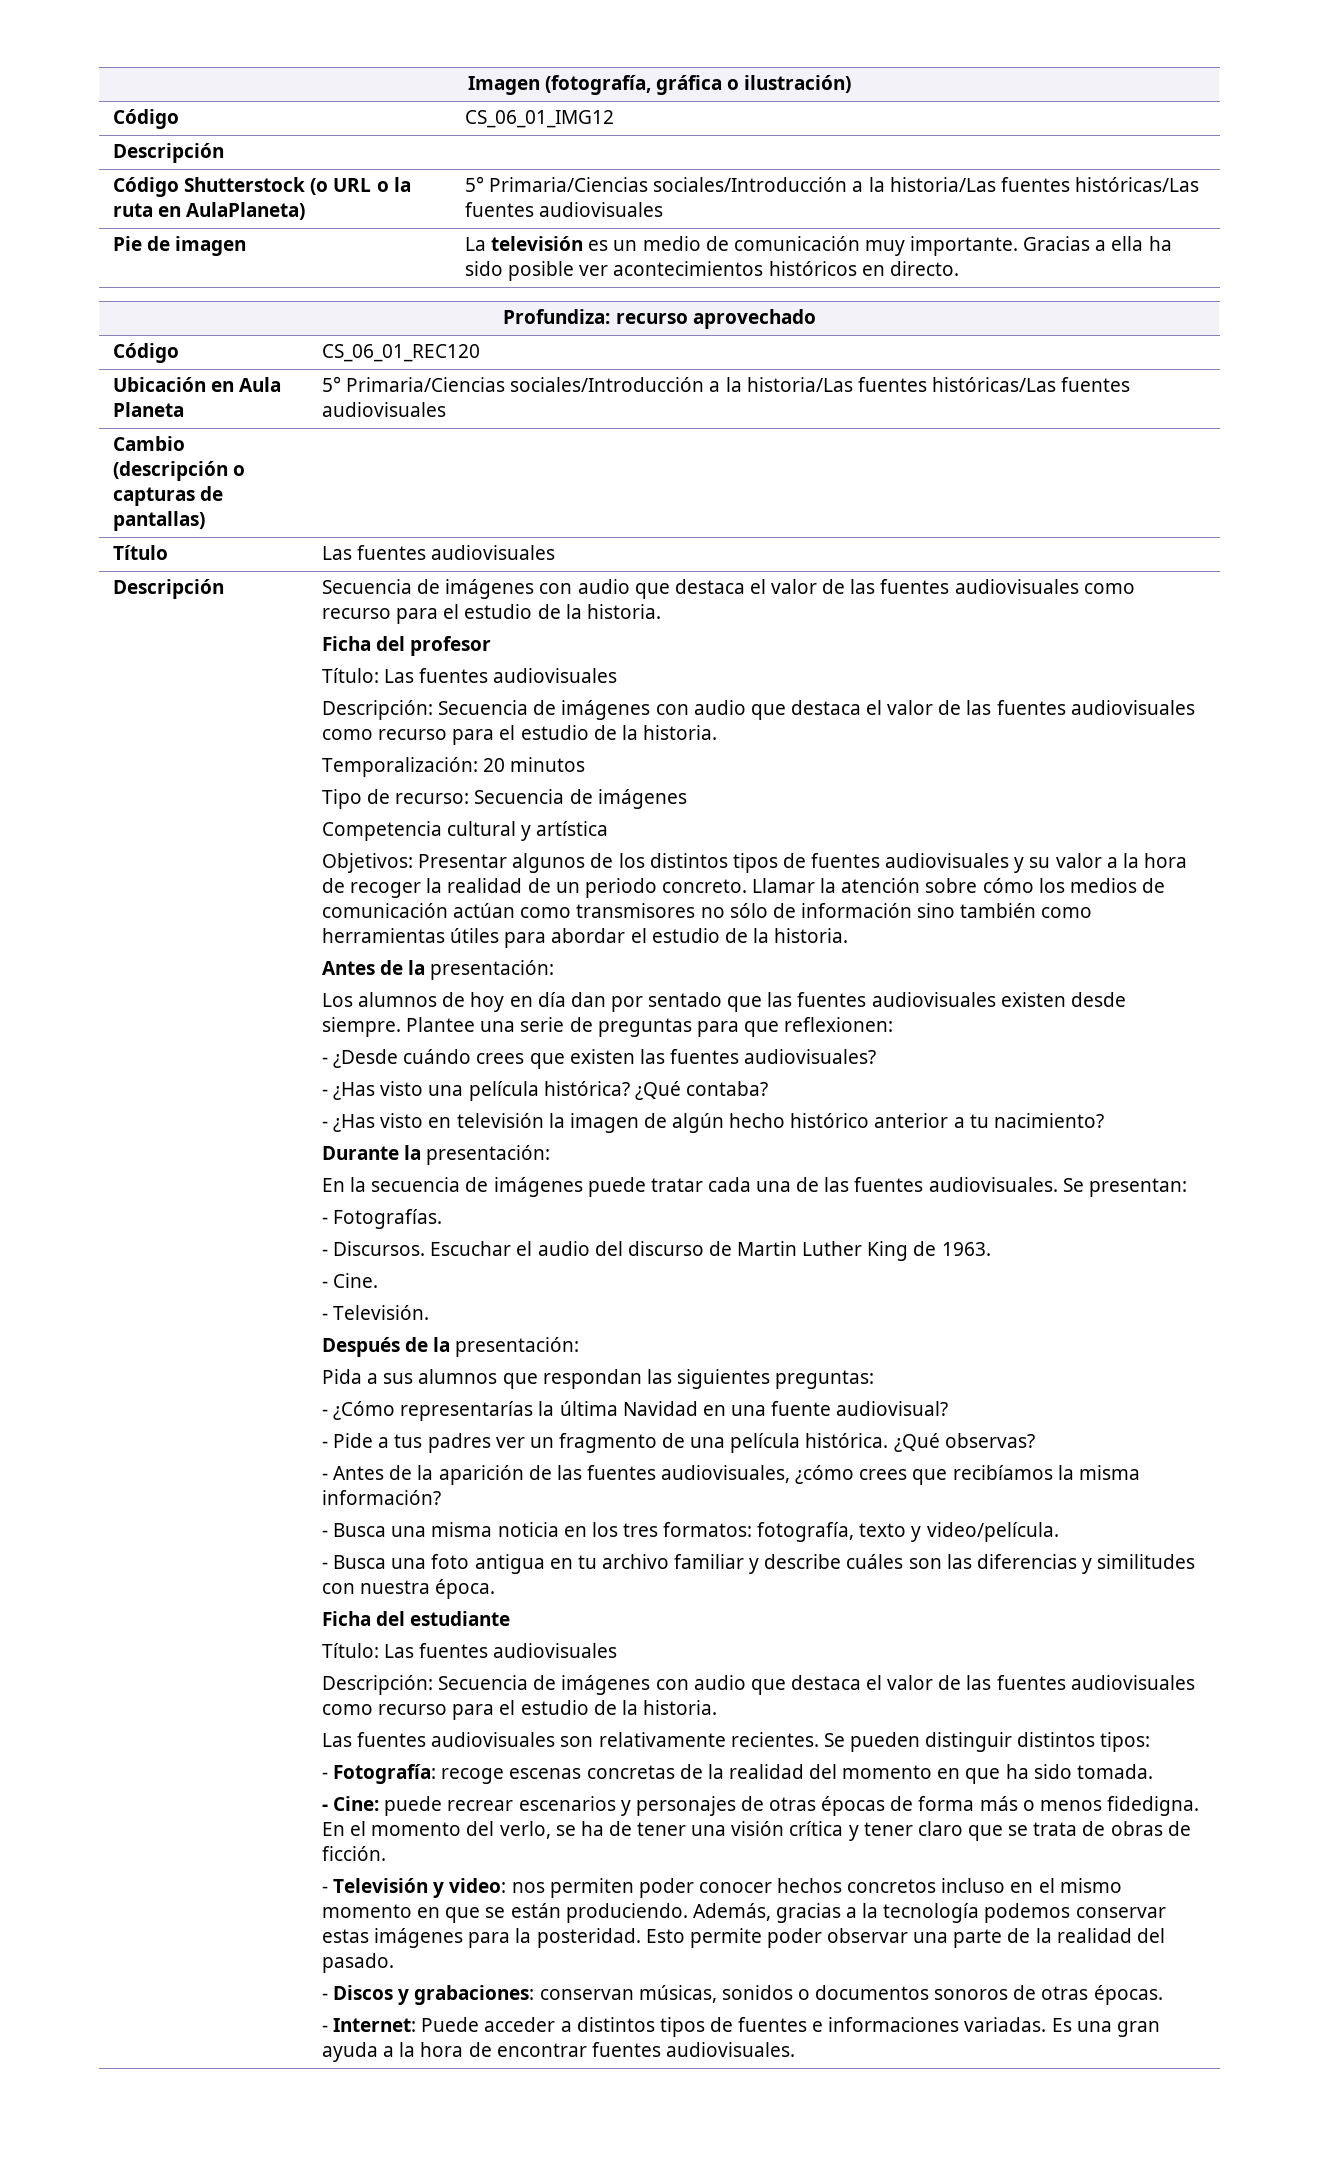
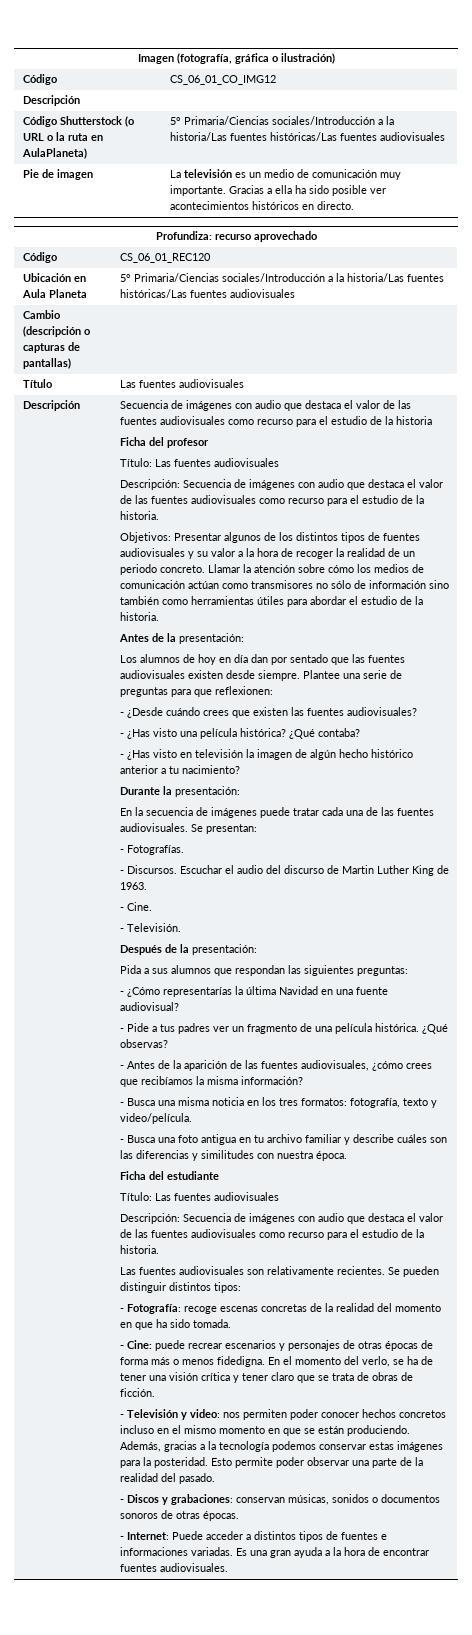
[465,110,615,128] CS_06_01_IMG12 -> [169,75,276,85] CS_06_01_CO_IMG12
[586,604,661,619] historia. -> [395,416,432,425] historia
[322,757,586,777] [322,789,687,809] [322,821,609,841] // Temporalización: 20 minutos // Tipo de recurso: Secuencia de imágenes // Competencia cultural y artística -> (159, 515) none

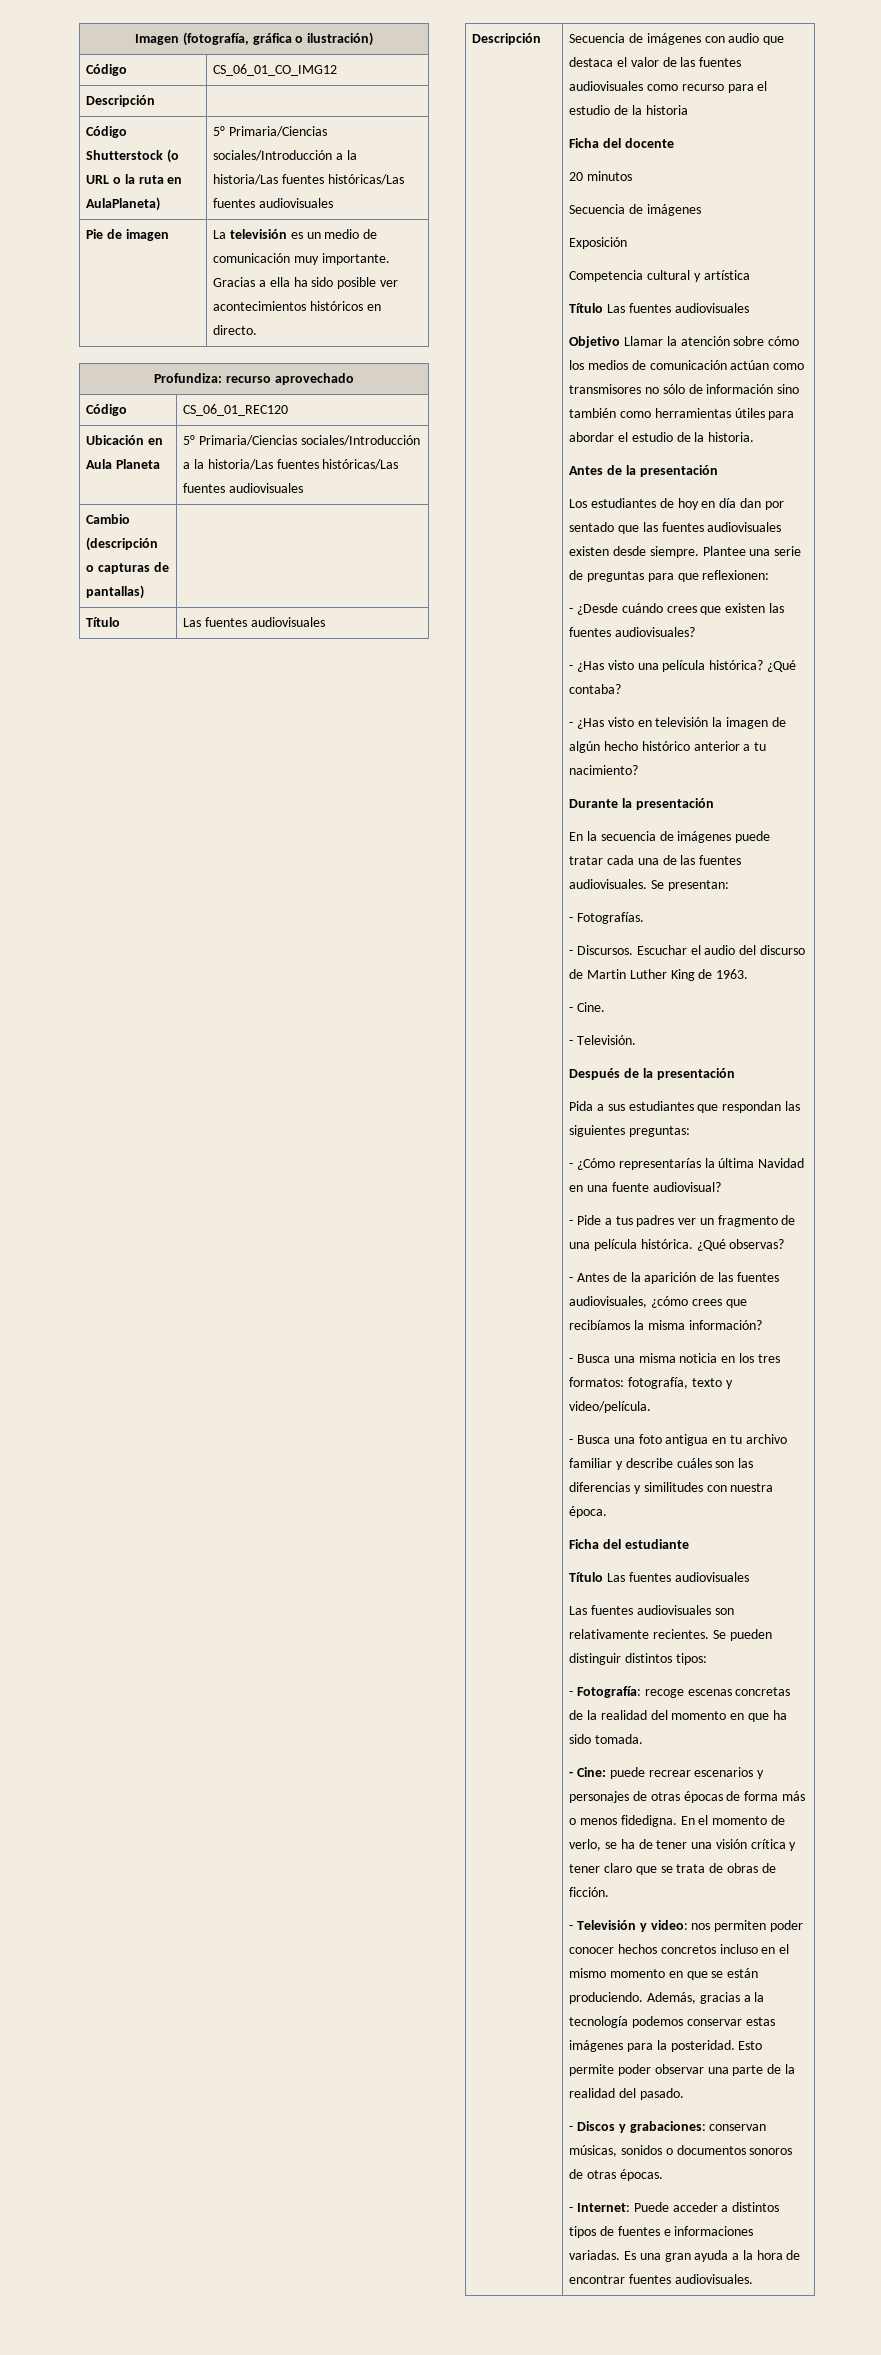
[166,438,209,448] [119,458,279,467] [119,479,443,490] [119,495,424,506] [119,511,159,520] [119,532,420,543] [119,548,415,559] [119,564,205,575] profesor // Título: Las fuentes audiovisuales // Descripción: Secuencia de imágenes con audio que destaca el valor de las fuentes audiovisuales como recurso para el estudio de la historia. // Objetivos: Presentar algunos de los distintos tipos de fuentes audiovisuales y su valor a la hora de recoger la realidad de un periodo concreto. -> [624,138,674,148] [569,171,633,181] [569,204,701,216] [569,237,628,249] [569,270,750,282] [569,303,749,313] [569,336,621,348] docente // 20 minutos // Secuencia de imágenes // Exposición // Competencia cultural y artística // Título Las fuentes audiovisuales // Objetivo
[178,633,244,644] presentación: -> [639,465,718,477] presentación
[139,654,180,663] alumnos -> [591,498,657,508] estudiantes
[174,786,240,797] presentación: -> [635,798,714,810] presentación
[191,944,257,955] presentación: -> [656,1068,735,1080] presentación
[170,965,211,974] alumnos -> [628,1101,694,1111] estudiantes
[119,1192,279,1201] [119,1213,443,1224] [119,1229,424,1240] [119,1245,159,1254] Título: Las fuentes audiovisuales // Descripción: Secuencia de imágenes con audio que destaca el valor de las fuentes audiovisuales como recurso para el estudio de la historia. -> [569,1572,749,1582] Título Las fuentes audiovisuales
[343,1356,359,1365] del -> [770,1815,785,1825] de

